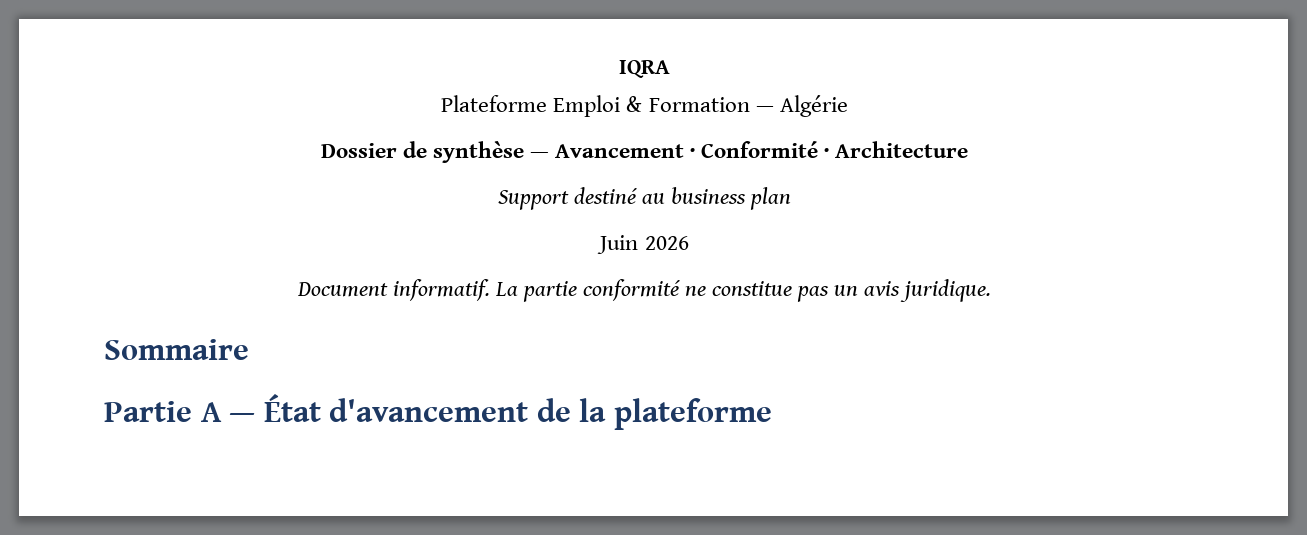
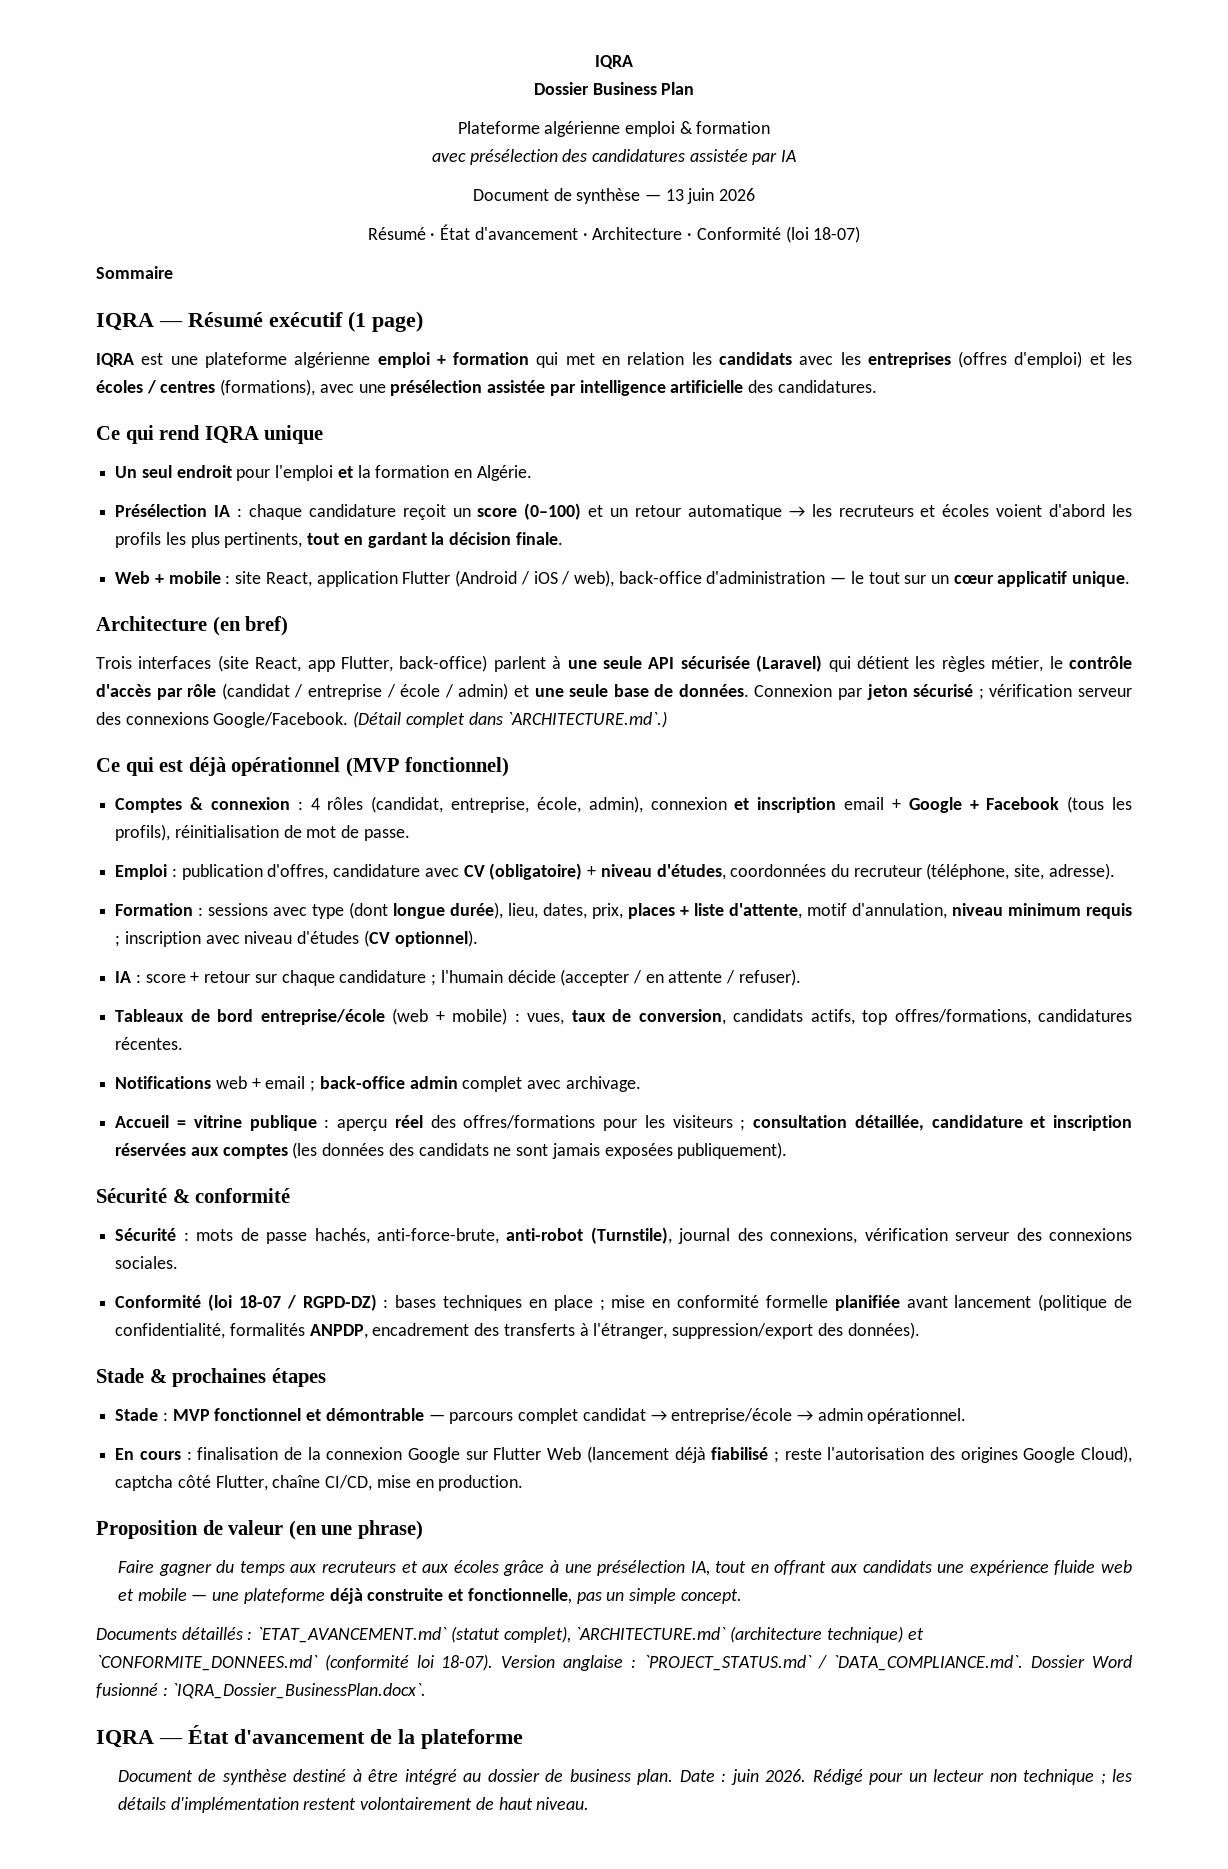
[441,95,848,117] [320,141,969,163] [497,187,792,210] [597,235,689,254] [296,279,992,302] [104,339,249,360] [104,401,222,422] Plateforme Emploi & Formation — Algérie // Dossier de synthèse — Avancement · Conformité · Architecture // Support destiné au business plan // Juin 2026 // Document informatif. La partie conformité ne constitue pas un avis juridique. // Sommaire // Partie A -> [533,82,695,95] [457,121,771,137] [431,149,797,165] [472,188,756,204] [367,224,861,243] [96,266,173,279] [96,311,423,332] [96,351,1132,368] [96,379,877,396] [96,425,324,444] [115,465,532,481] [115,503,1133,520] [115,532,563,548] [115,570,1131,587] [96,616,289,636] [96,655,1132,672] [96,683,1133,700] [96,711,668,728] [96,757,510,777] [115,796,1132,813] [115,824,410,841] [115,863,1115,880] [115,902,1132,919] [115,930,478,947] [115,969,801,986] [115,1008,1132,1025] [115,1037,184,1050] [115,1076,641,1092] [115,1115,1132,1131] [115,1142,788,1159] [96,1188,291,1203] [115,1227,1133,1244] [115,1256,179,1269] [115,1294,1132,1311] [115,1322,920,1339] [96,1368,326,1387] [115,1408,967,1424] [115,1446,1132,1463] [115,1475,524,1491] [96,1520,423,1540] [118,1560,1132,1576] [118,1588,742,1604] [96,1626,924,1643] [96,1654,1133,1671] [96,1683,427,1699] [96,1730,154,1748] Dossier Business Plan // Plateforme algérienne emploi & formation // avec présélection des candidatures assistée par IA // Document de synthèse — 13 juin 2026 // Résumé · État d'avancement · Architecture · Conformité (loi 18-07) // Sommaire // IQRA — Résumé exécutif (1 page) // IQRA est une plateforme algérienne emploi + formation qui met en relation les candidats avec les entreprises (offres d'emploi) et les écoles / centres (formations), avec une présélection assistée par intelligence artificielle des candidatures. // Ce qui rend IQRA unique // Un seul endroit pour l'emploi et la formation en Algérie. // Présélection IA : chaque candidature reçoit un score (0–100) et un retour automatique → les recruteurs et écoles voient d'abord les profils les plus pertinents, tout en gardant la décision finale. // Web + mobile : site React, application Flutter (Android / iOS / web), back-office d'administration — le tout sur un cœur applicatif unique. // Architecture (en bref) // Trois interfaces (site React, app Flutter, back-office) parlent à une seule API sécurisée (Laravel) qui détient les règles métier, le contrôle d'accès par rôle (candidat / entreprise / école / admin) et une seule base de données. Connexion par jeton sécurisé ; vérification serveur des connexions Google/Facebook. (Détail complet dans `ARCHITECTURE.md`.) // Ce qui est déjà opérationnel (MVP fonctionnel) // Comptes & connexion : 4 rôles (candidat, entreprise, école, admin), connexion et inscription email + Google + Facebook (tous les profils), réinitialisation de mot de passe. // Emploi : publication d'offres, candidature avec CV (obligatoire) + niveau d'études, coordonnées du recruteur (téléphone, site, adresse). // Formation : sessions avec type (dont longue durée), lieu, dates, prix, places + liste d'attente, motif d'annulation, niveau minimum requis ; inscription avec niveau d'études (CV optionnel). // IA : score + retour sur chaque candidature ; l'humain décide (accepter / en attente / refuser). // Tableaux de bord entreprise/école (web + mobile) : vues, taux de conversion, candidats actifs, top offres/formations, candidatures récentes. // Notifications web + email ; back-office admin complet avec archivage. // Accueil = vitrine publique : aperçu réel des offres/formations pour les visiteurs ; consultation détaillée, candidature et inscription réservées aux comptes (les données des candidats ne sont jamais exposées publiquement). // Sécurité & conformité // Sécurité : mots de passe hachés, anti-force-brute, anti-robot (Turnstile), journal des connexions, vérification serveur des connexions sociales. // Conformité (loi 18-07 / RGPD-DZ) : bases techniques en place ; mise en conformité formelle planifiée avant lancement (politique de confidentialité, formalités ANPDP, encadrement des transferts à l'étranger, suppression/export des données). // Stade & prochaines étapes // Stade : MVP fonctionnel et démontrable — parcours complet candidat → entreprise/école → admin opérationnel. // En cours : finalisation de la connexion Google sur Flutter Web (lancement déjà fiabilisé ; reste l'autorisation des origines Google Cloud), captcha côté Flutter, chaîne CI/CD, mise en production. // Proposition de valeur (en une phrase) // Faire gagner du temps aux recruteurs et aux écoles grâce à une présélection IA, tout en offrant aux candidats une expérience fluide web et mobile — une plateforme déjà construite et fonctionnelle, pas un simple concept. // Documents détaillés : `ETAT_AVANCEMENT.md` (statut complet), `ARCHITECTURE.md` (architecture technique) et `CONFORMITE_DONNEES.md` (conformité loi 18-07). Version anglaise : `PROJECT_STATUS.md` / `DATA_COMPLIANCE.md`. Dossier Word fusionné : `IQRA_Dossier_BusinessPlan.docx`. // IQRA
(772, 414) none -> [118,1769,1133,1785] [118,1797,590,1813] // Document de synthèse destiné à être intégré au dossier de business plan. Date : juin 2026. Rédigé pour un lecteur non technique ; les détails d'implémentation restent volontairement de haut niveau.

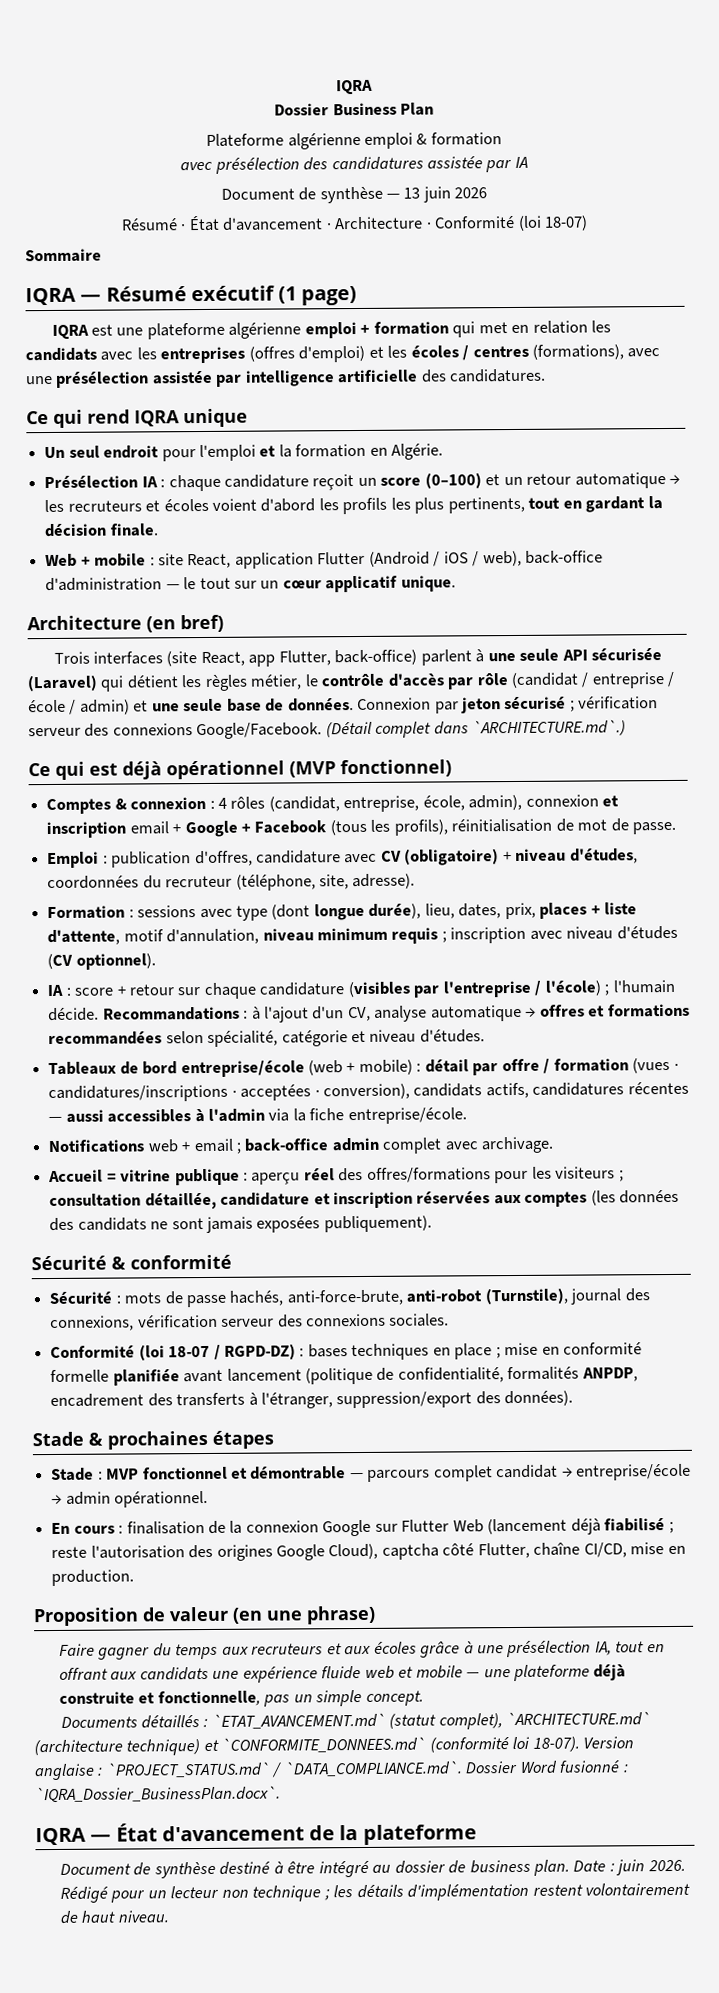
[431,969,801,986] ; l'humain décide (accepter / en attente / refuser). -> [347,979,675,998] [48,1003,690,1023] [48,1029,485,1047] (visibles par l'entreprise / l'école) ; l'humain décide. Recommandations : à l'ajout d'un CV, analyse automatique → offres et formations recommandées selon spécialité, catégorie et niveau d'études.
[527,1009,1132,1025] [115,1037,184,1050] vues, taux de conversion, candidats actifs, top offres/formations, candidatures récentes. -> [424,1057,679,1076] [48,1081,689,1103] [48,1107,467,1125] détail par offre / formation (vues · candidatures/inscriptions · acceptées · conversion), candidats actifs, candidatures récentes — aussi accessibles à l'admin via la fiche entreprise/école.

